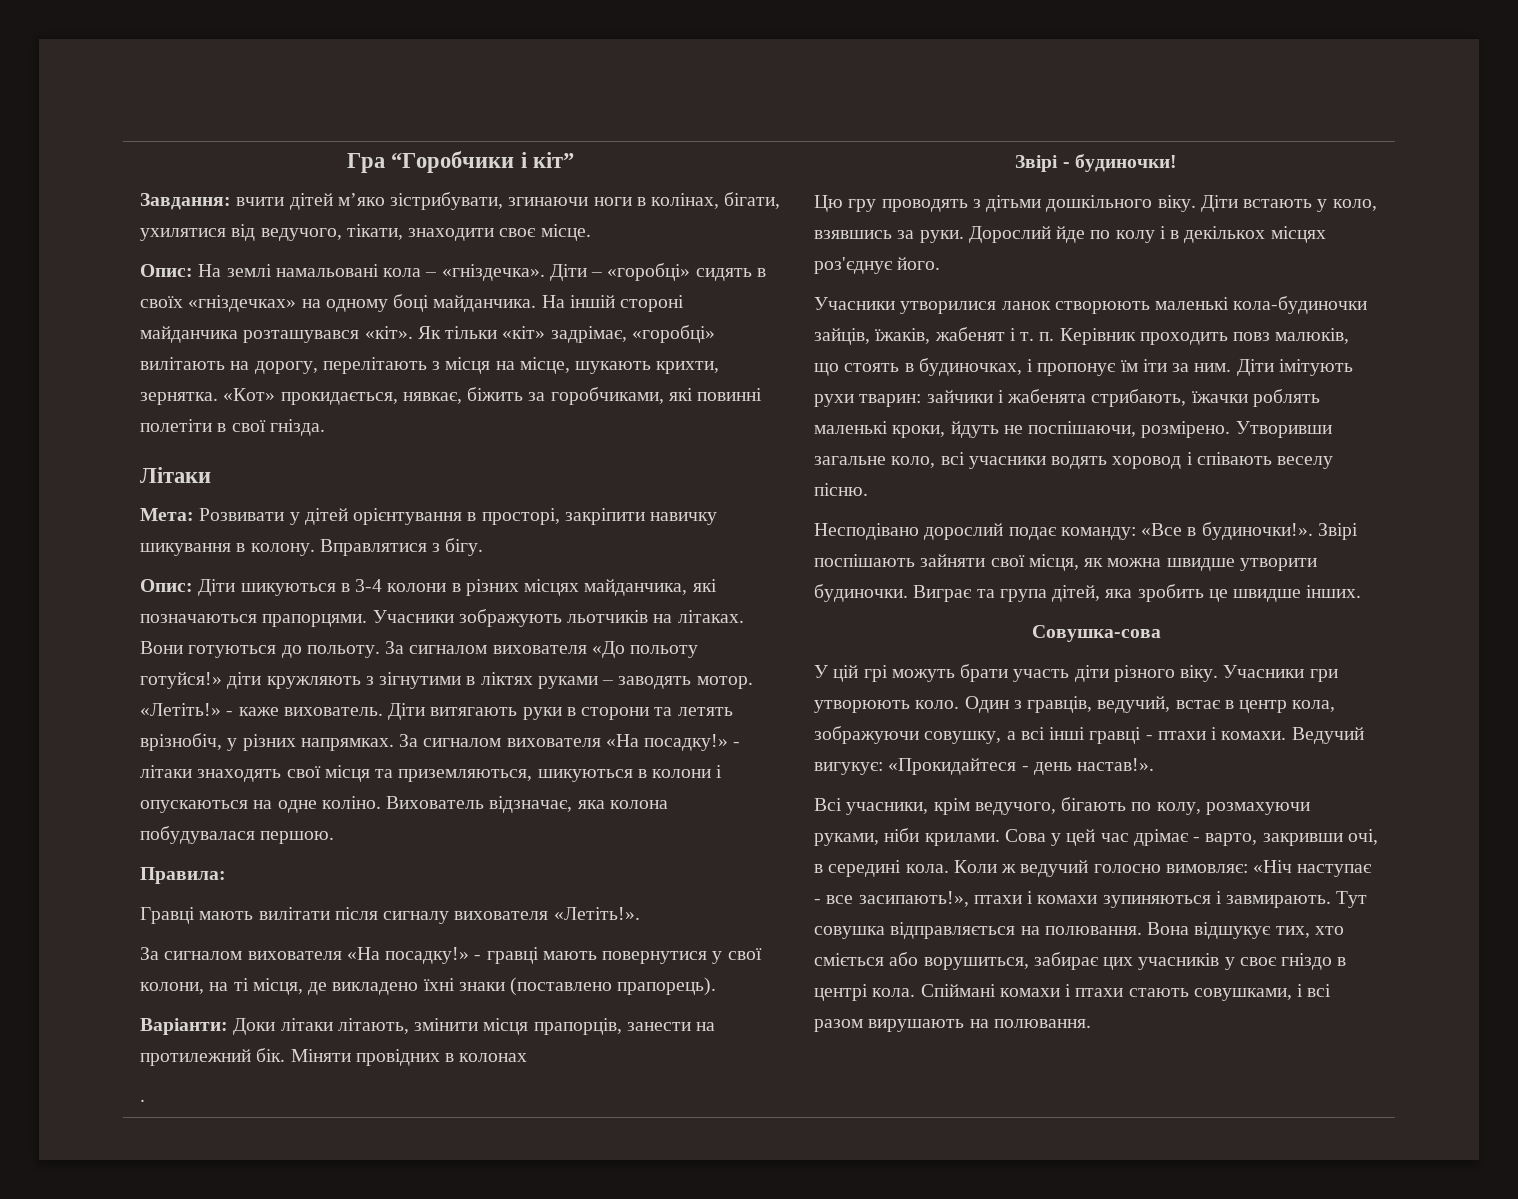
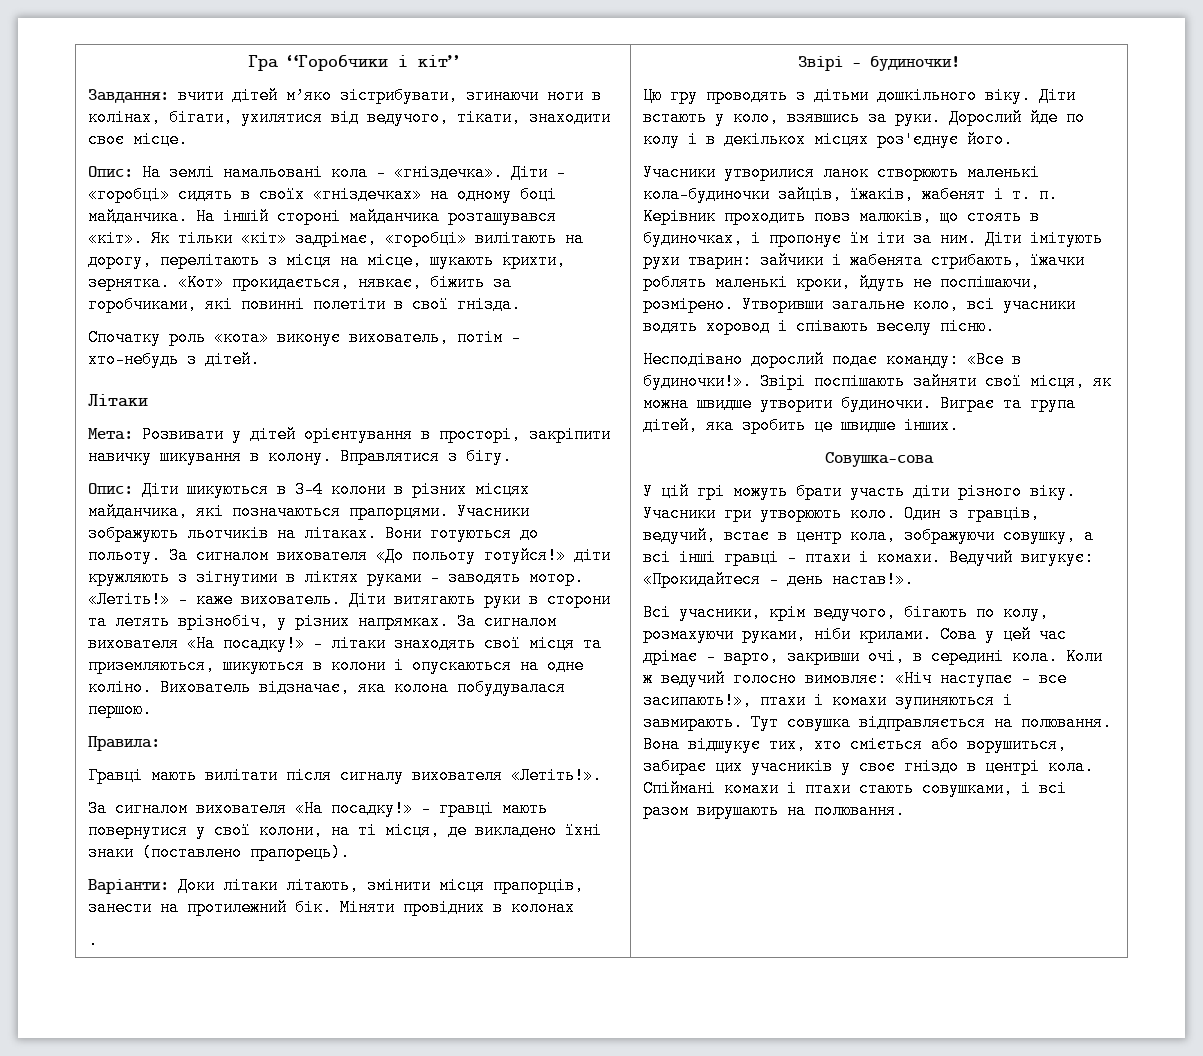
(325, 427) none -> [87,329,520,346] [87,351,260,368] // Спочатку роль «кота» виконує вихователь, потім – хто-небудь з дітей.

